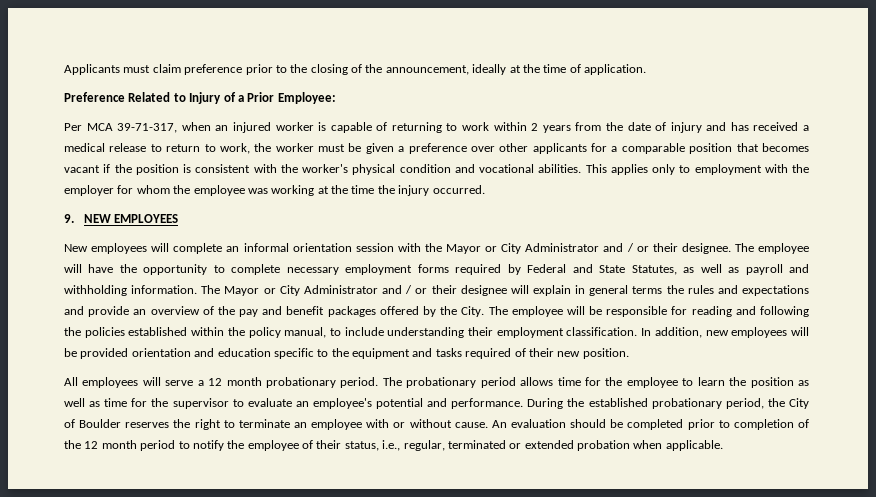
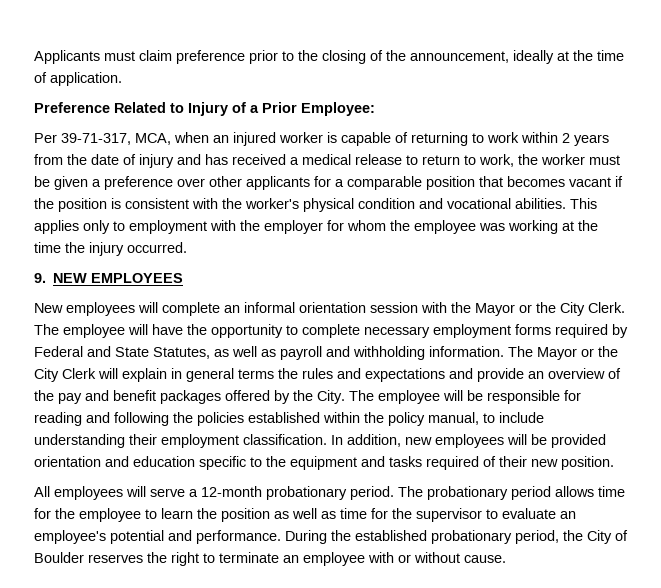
[86,123,178,133] MCA 39-71-317, -> [61,133,171,145] 39-71-317, MCA,
[501,243,731,254] City Administrator and / or their designee. -> [536,302,625,316] the City Clerk.
[279,285,507,296] City Administrator and / or their designee -> [598,346,618,357] [34,368,96,382] the City Clerk
[208,377,262,386] 12 month -> [201,486,262,497] 12-month
[491,419,809,430] [64,440,723,451] An evaluation should be completed prior to completion of the 12 month period to notify the employee of their status, i.e., regular, terminated or extended probation when applicable. -> (506, 559) none

